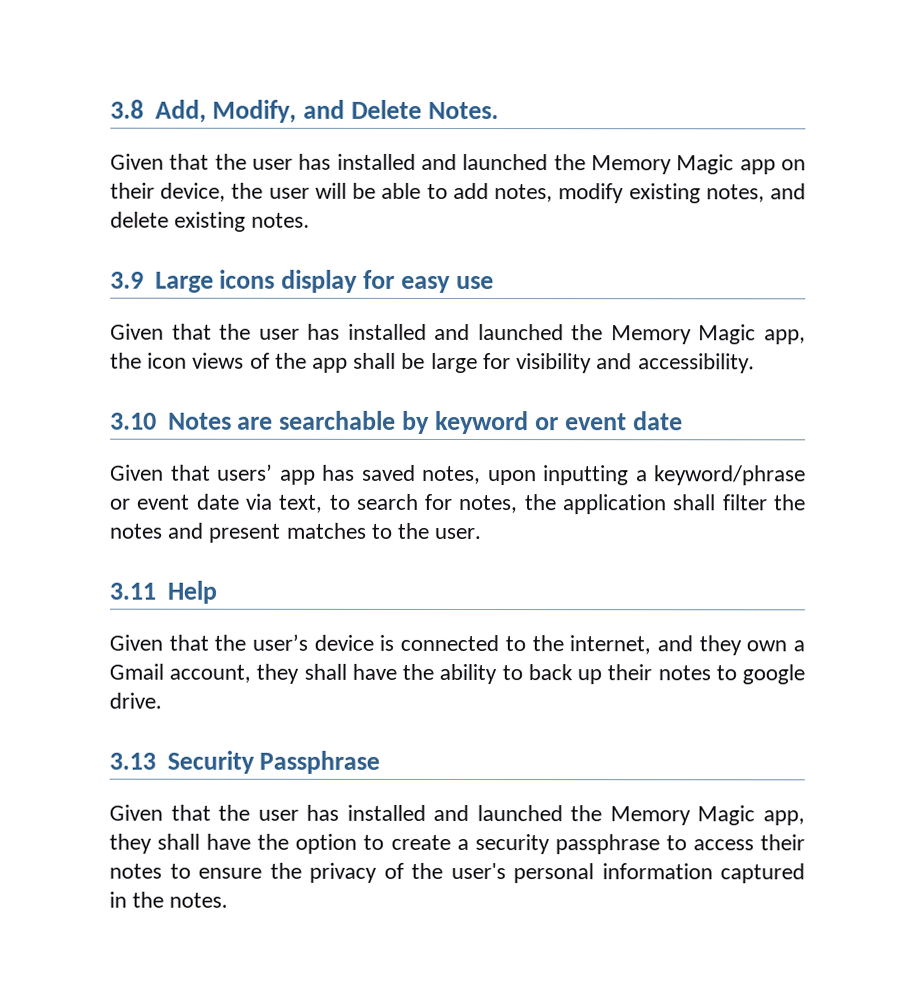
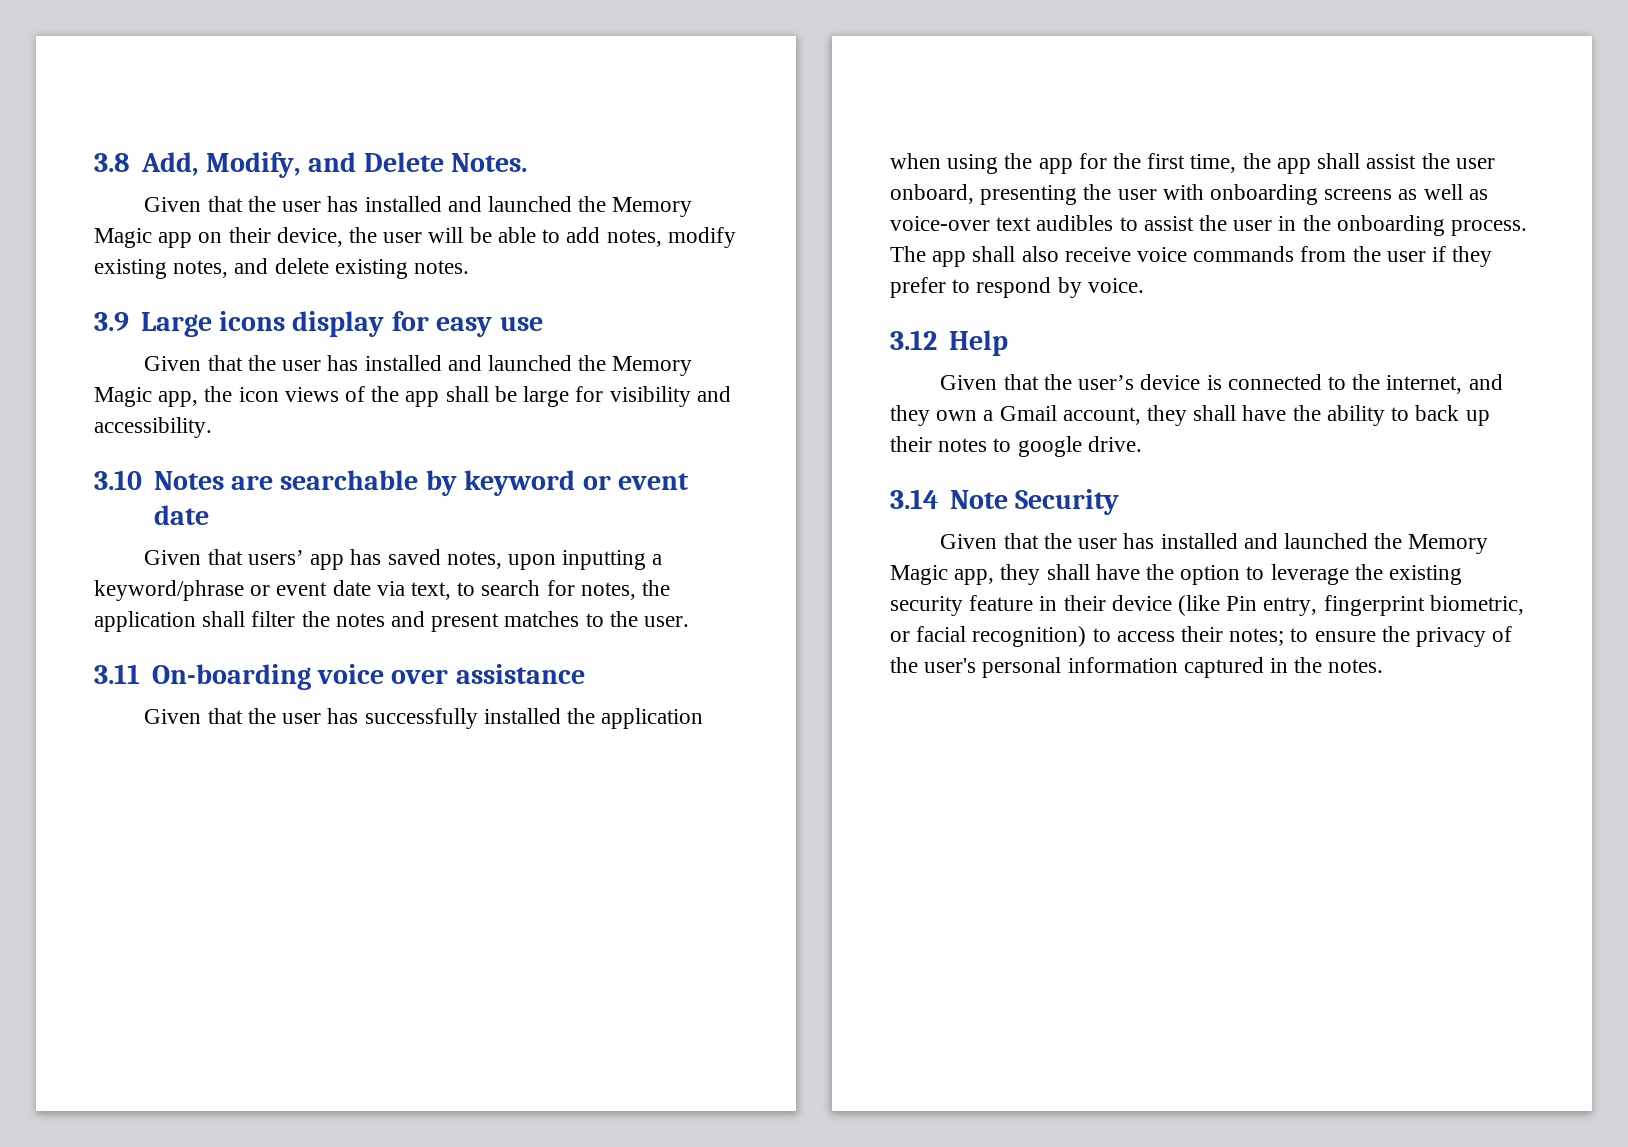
(156, 591) none -> [151,664,585,690] [144,708,704,729] [890,153,1495,174] [890,184,1488,205] [890,215,1528,236] [890,246,1493,267] [890,277,1144,298] [890,330,937,350] On-boarding voice over assistance // Given that the user has successfully installed the application when using the app for the first time, the app shall assist the user onboard, presenting the user with onboarding screens as well as voice-over text audibles to assist the user in the onboarding process. The app shall also receive voice commands from the user if they prefer to respond by voice. // 3.12
[109,752,156,770] 3.13 -> [890,489,1008,509] 3.14 Note
[259,750,381,774] Passphrase -> (1119, 502) none
[390,834,660,855] create a security passphrase -> [1270,564,1463,585] [890,595,1524,616] [890,626,1087,647] leverage the existing security feature in their device (like Pin entry, fingerprint biometric, or facial recognition)
[109,863,162,879] notes -> [1229,628,1285,646] notes;

